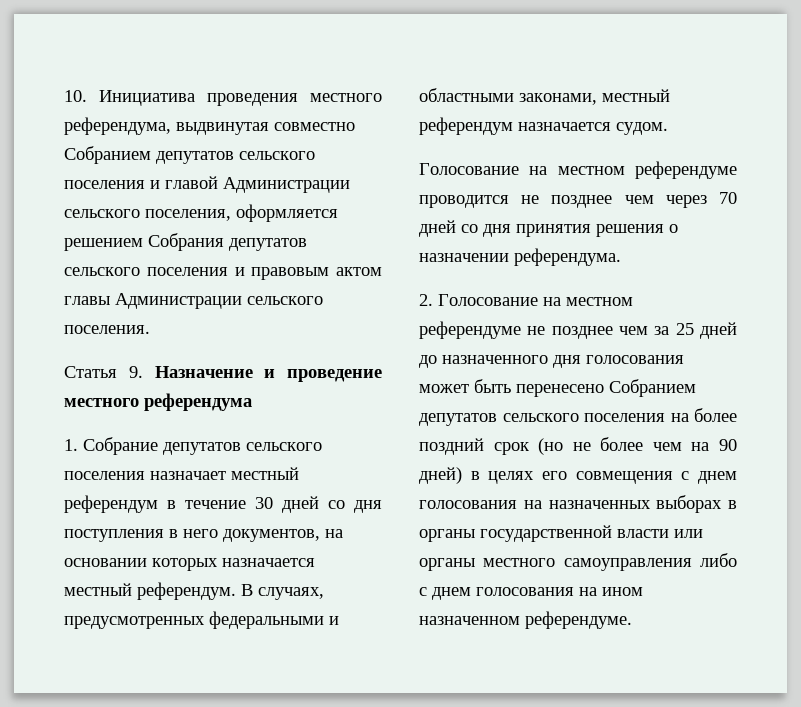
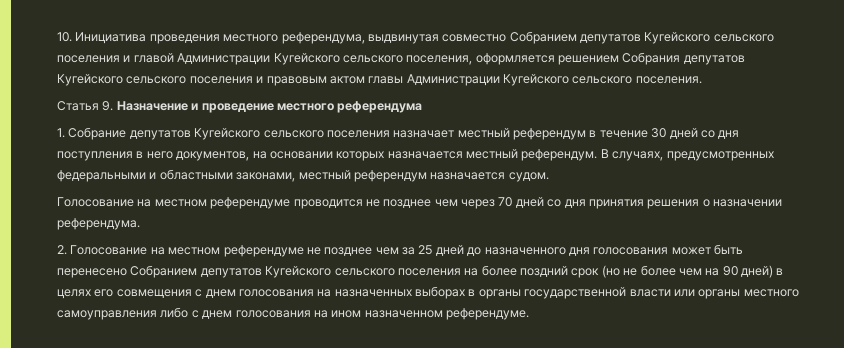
(234, 157) none -> [644,32,711,44] Кугейского
(350, 185) none -> [273,53,340,65] Кугейского
(307, 244) none -> [57,74,123,86] Кугейского
(242, 301) none -> [503,74,569,86] Кугейского
(241, 448) none -> [194,128,261,140] Кугейского
(497, 419) none -> [265,266,332,278] Кугейского

